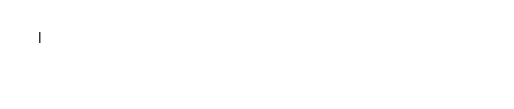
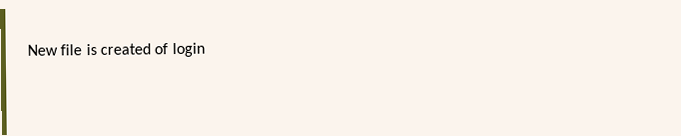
[38,32,42,43] l -> [27,42,205,58] New file is created of login

